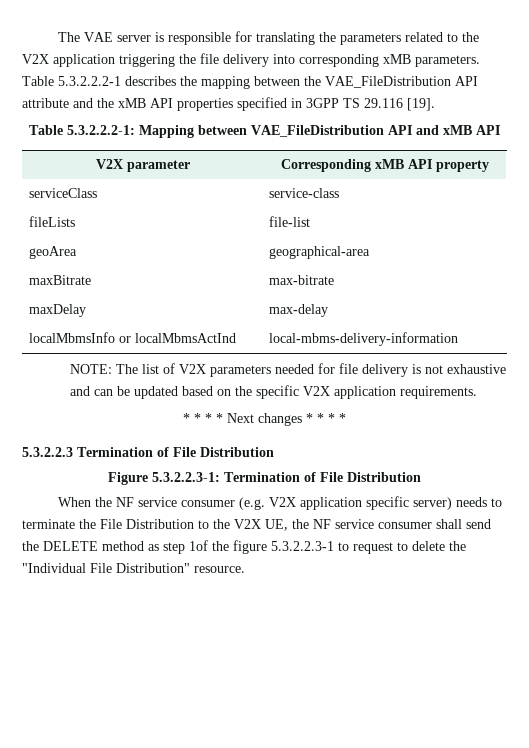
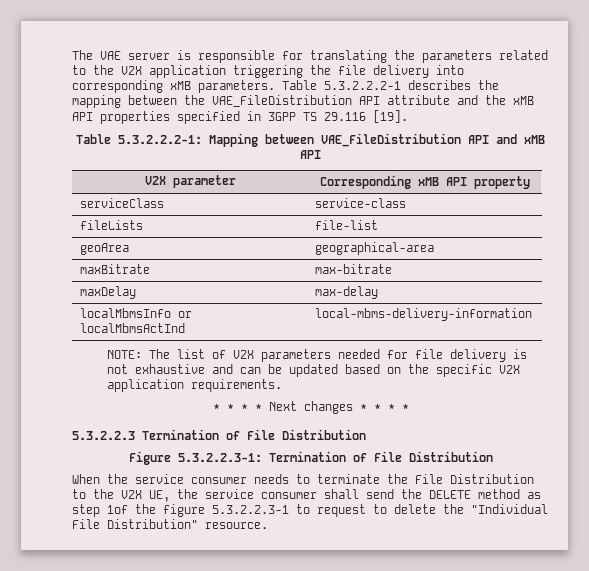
[116,496,453,510] NF service consumer (e.g. V2X application specific server) -> [135,474,247,484] service consumer
[313,519,331,529] NF -> (198, 494) none

